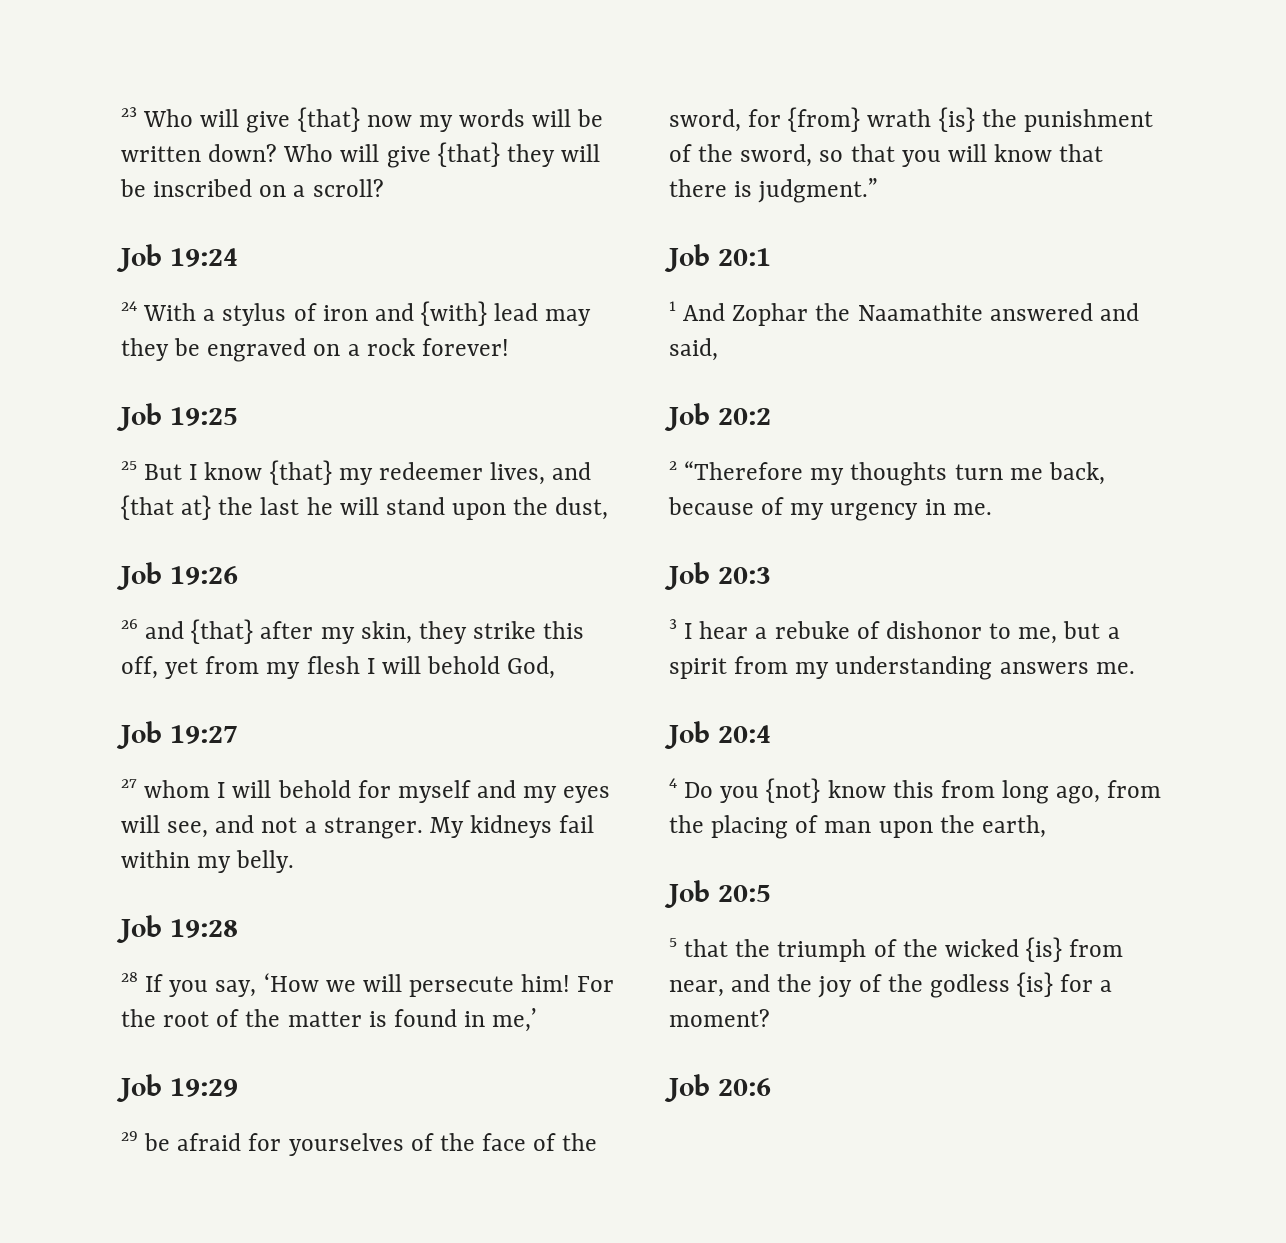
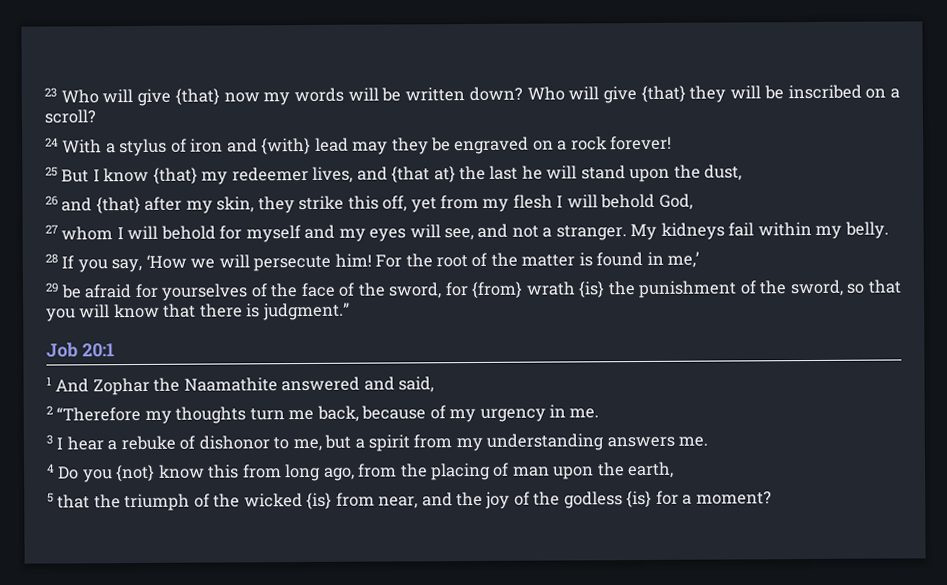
[116,244,238,272] // Job 19:24 -> (96, 116) none
[116,403,238,431] // Job 19:25 -> (673, 143) none
[116,562,238,590] // Job 19:26 -> (743, 172) none
[116,721,238,749] // Job 19:27 -> (693, 201) none
[116,915,238,943] // Job 19:28 -> (889, 230) none
[116,1074,238,1102] // Job 19:29 -> (700, 259) none
[664,403,771,431] // Job 20:2 -> (435, 384) none
[664,562,771,590] // Job 20:3 -> (600, 413) none
[664,721,771,749] // Job 20:4 -> (709, 441) none
[664,880,771,908] // Job 20:5 -> (675, 470) none
[664,1074,771,1102] // Job 20:6 -> (772, 498) none

